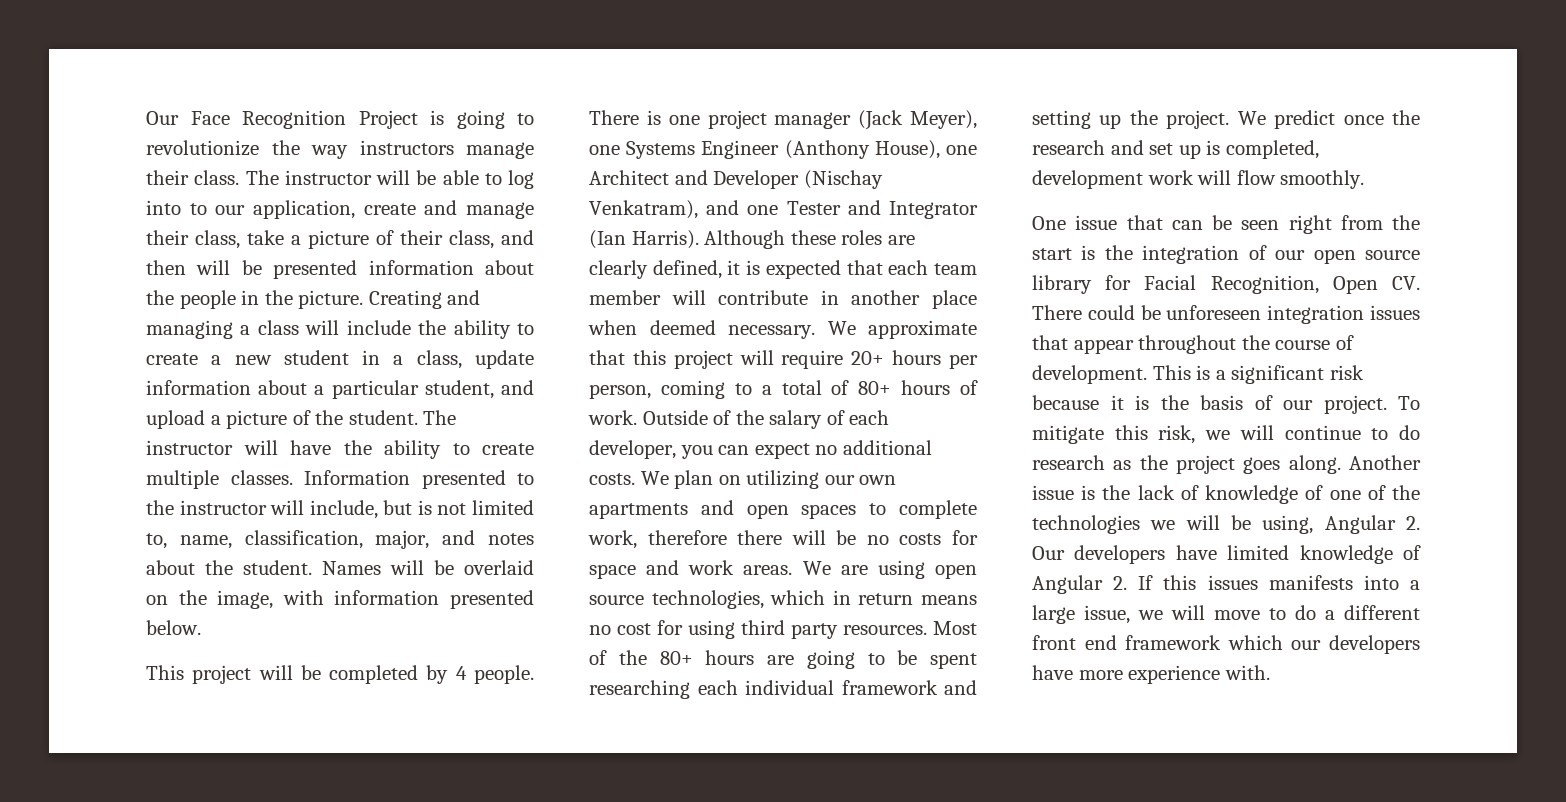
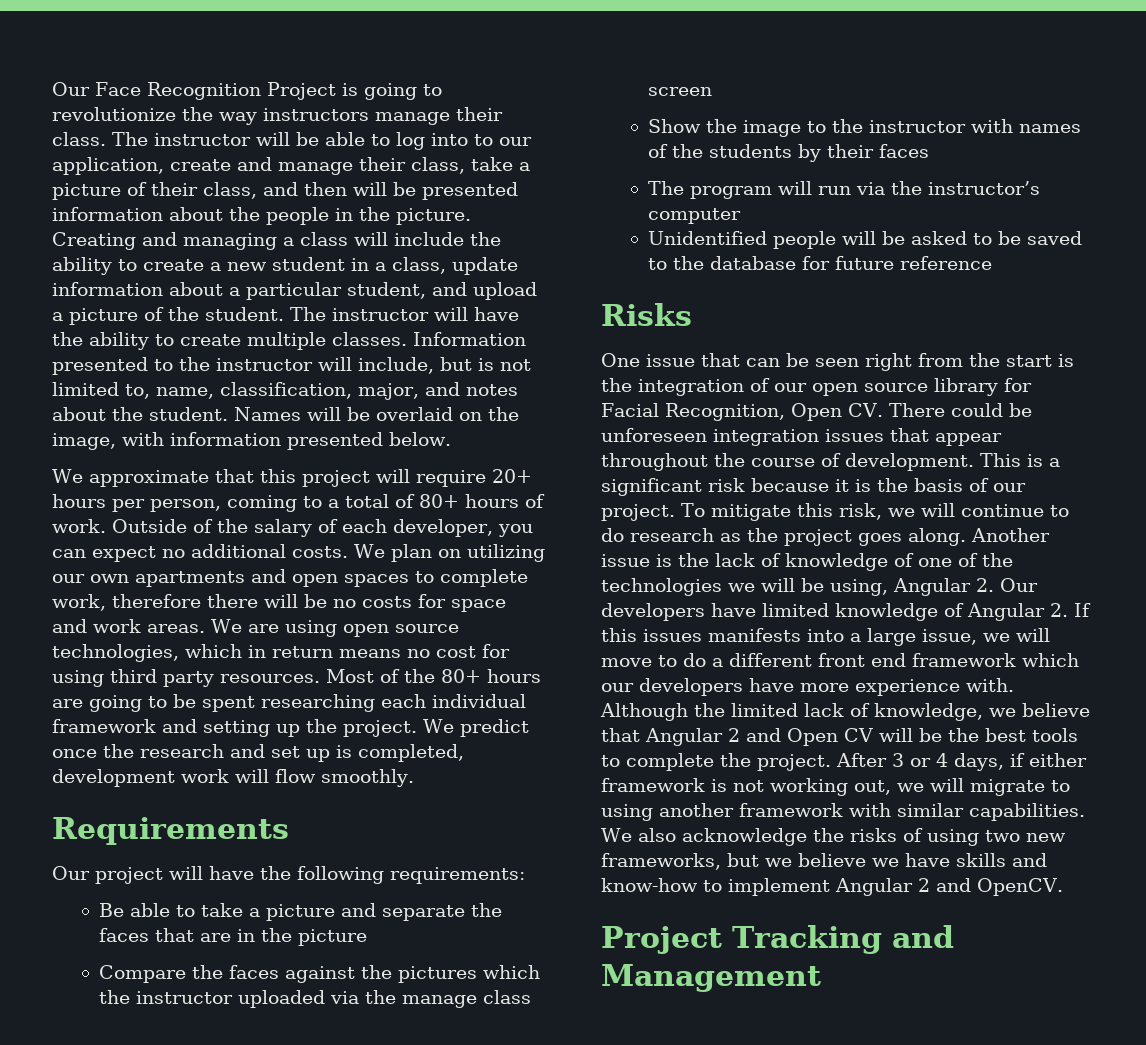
[146,665,534,684] [589,110,977,130] [589,140,977,159] [589,170,883,189] [589,200,978,219] [589,230,915,249] [589,260,977,279] [589,290,977,309] [588,320,815,339] This project will be completed by 4 people. There is one project manager (Jack Meyer), one Systems Engineer (Anthony House), one Architect and Developer (Nischay Venkatram), and one Tester and Integrator (Ian Harris). Although these roles are clearly defined, it is expected that each team member will contribute in another place when deemed necessary. -> (451, 439) none
(1365, 179) none -> [52,817,289,845] [52,866,525,884] [99,903,503,921] [99,928,368,946] [99,965,541,983] [99,990,532,1008] [648,87,713,96] [648,119,1082,137] [648,144,930,162] [648,181,1041,199] [648,208,742,224] [648,231,1083,249] [648,256,993,270] [601,303,692,326] // Requirements // Our project will have the following requirements: // Be able to take a picture and separate the faces that are in the picture // Compare the faces against the pictures which the instructor uploaded via the manage class screen // Show the image to the instructor with names of the students by their faces // The program will run via the instructor’s computer // Unidentified people will be asked to be saved to the database for future reference // Risks
(1270, 672) none -> [600,703,1090,721] [601,728,1078,746] [601,753,1087,771] [601,778,1070,796] [601,803,1085,821] [601,828,1066,846] [601,853,1047,870] [601,878,1063,896] [601,925,954,954] [601,964,821,992] Although the limited lack of knowledge, we believe that Angular 2 and Open CV will be the best tools to complete the project. After 3 or 4 days, if either framework is not working out, we will migrate to using another framework with similar capabilities. We also acknowledge the risks of using two new frameworks, but we believe we have skills and know-how to implement Angular 2 and OpenCV. // Project Tracking and Management

